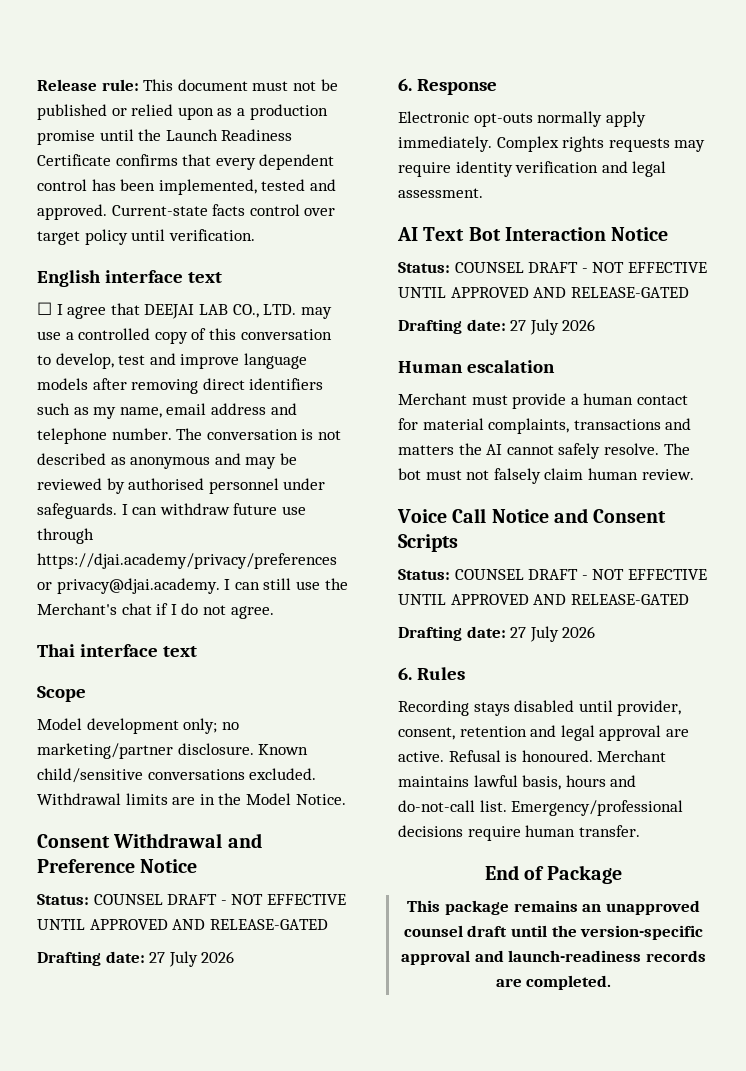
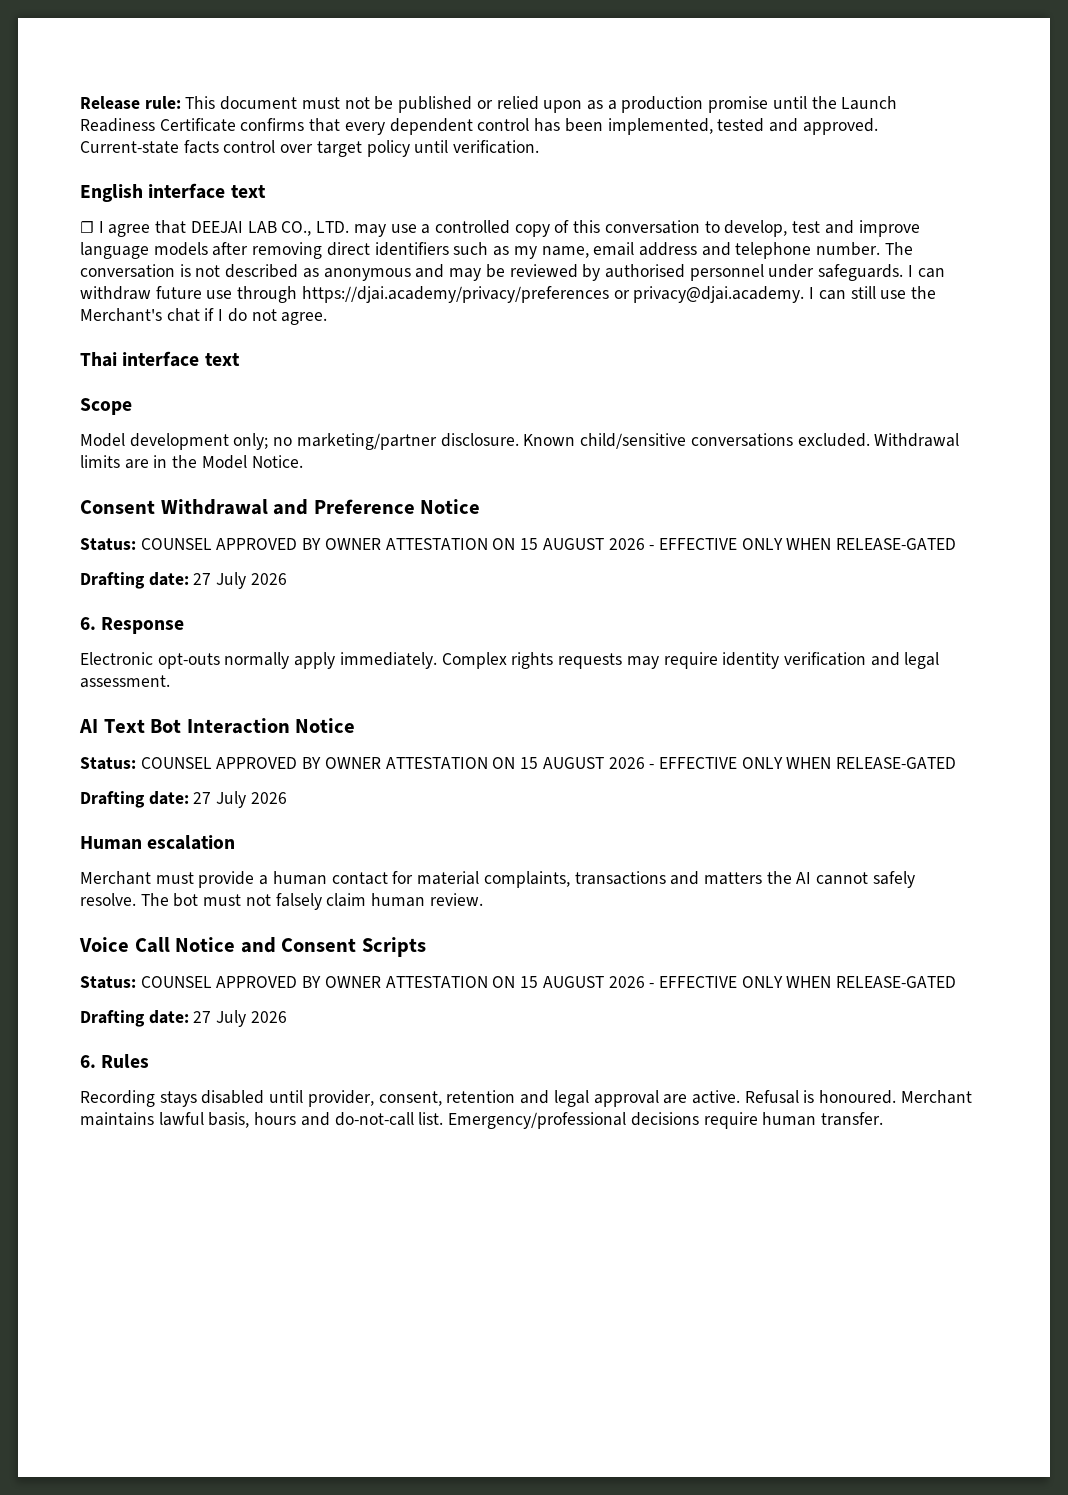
[167,894,346,905] [37,919,206,930] DRAFT - NOT EFFECTIVE UNTIL APPROVED AND -> [216,538,832,550] APPROVED BY OWNER ATTESTATION ON 15 AUGUST 2026 - EFFECTIVE ONLY WHEN
[528,262,707,273] [398,287,567,298] DRAFT - NOT EFFECTIVE UNTIL APPROVED AND -> [216,757,832,769] APPROVED BY OWNER ATTESTATION ON 15 AUGUST 2026 - EFFECTIVE ONLY WHEN
[528,569,707,580] [398,594,567,605] DRAFT - NOT EFFECTIVE UNTIL APPROVED AND -> [216,976,832,988] APPROVED BY OWNER ATTESTATION ON 15 AUGUST 2026 - EFFECTIVE ONLY WHEN
[484,865,623,884] [407,900,700,915] [403,925,704,940] [401,950,706,965] [495,975,612,990] // End of Package // This package remains an unapproved counsel draft until the version-specific approval and launch-readiness records are completed. -> (883, 1119) none

